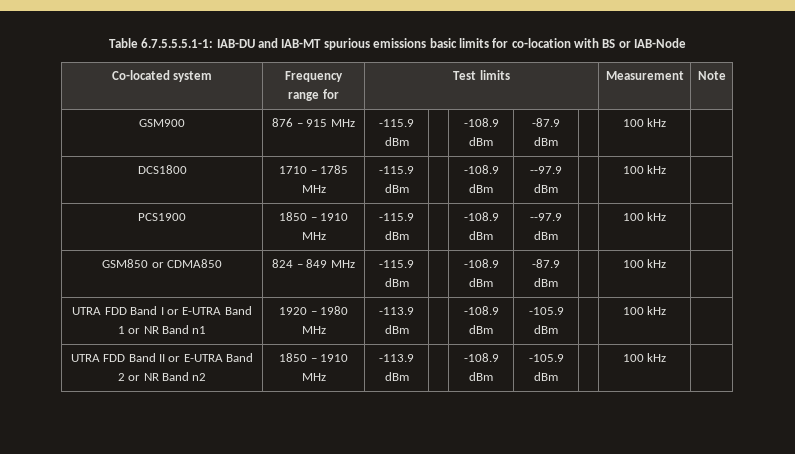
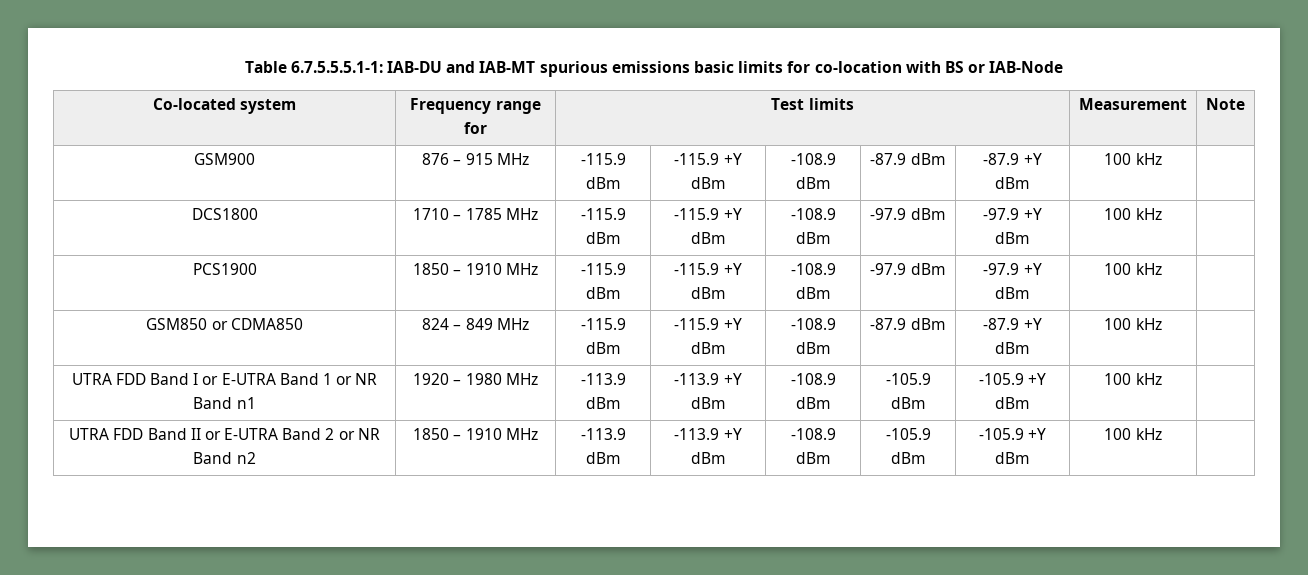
[463,118,499,127] [469,137,493,146] [532,118,560,127] [534,137,558,146] | -108.9 dBm | -87.9 dBm | -> [674,153,742,165] [690,177,726,189] [790,153,836,165] [795,177,831,189] [870,153,946,165] [983,153,1042,165] [995,177,1030,189] -115.9 +Y dBm | -108.9 dBm | -87.9 dBm | -87.9 +Y dBm
[463,165,499,174] [469,184,493,193] [530,166,562,174] [534,184,558,193] | -108.9 dBm | --97.9 dBm | -> [674,208,742,220] [690,232,726,244] [790,208,836,220] [795,232,831,244] [870,208,946,220] [983,208,1042,220] [995,232,1030,244] -115.9 +Y dBm | -108.9 dBm | -97.9 dBm | -97.9 +Y dBm
[463,212,499,221] [469,231,493,240] [530,213,562,221] [534,231,558,240] | -108.9 dBm | --97.9 dBm | -> [674,263,742,275] [690,287,726,299] [790,263,836,275] [795,287,831,299] [870,263,946,275] [983,263,1042,275] [995,287,1030,299] -115.9 +Y dBm | -108.9 dBm | -97.9 dBm | -97.9 +Y dBm
[463,259,499,268] [469,278,493,287] [532,259,560,268] [534,278,558,287] | -108.9 dBm | -87.9 dBm | -> [674,318,742,330] [690,342,726,354] [790,318,836,330] [795,342,831,354] [870,318,946,330] [983,318,1042,330] [995,342,1030,354] -115.9 +Y dBm | -108.9 dBm | -87.9 dBm | -87.9 +Y dBm
[463,306,499,315] [469,325,493,334] [528,307,564,315] [534,325,558,334] | -108.9 dBm | -105.9 dBm | -> [674,373,742,385] [690,397,726,409] [790,373,836,385] [795,397,831,409] [885,373,931,385] [890,397,926,409] [978,373,1047,385] [995,397,1030,409] -113.9 +Y dBm | -108.9 dBm | -105.9 dBm | -105.9 +Y dBm
[463,353,499,362] [469,372,493,381] [528,354,564,362] [534,372,558,381] | -108.9 dBm | -105.9 dBm | -> [674,428,742,440] [690,452,726,464] [790,428,836,440] [795,452,831,464] [885,428,931,440] [890,452,926,464] [978,428,1047,440] [995,452,1030,464] -113.9 +Y dBm | -108.9 dBm | -105.9 dBm | -105.9 +Y dBm

